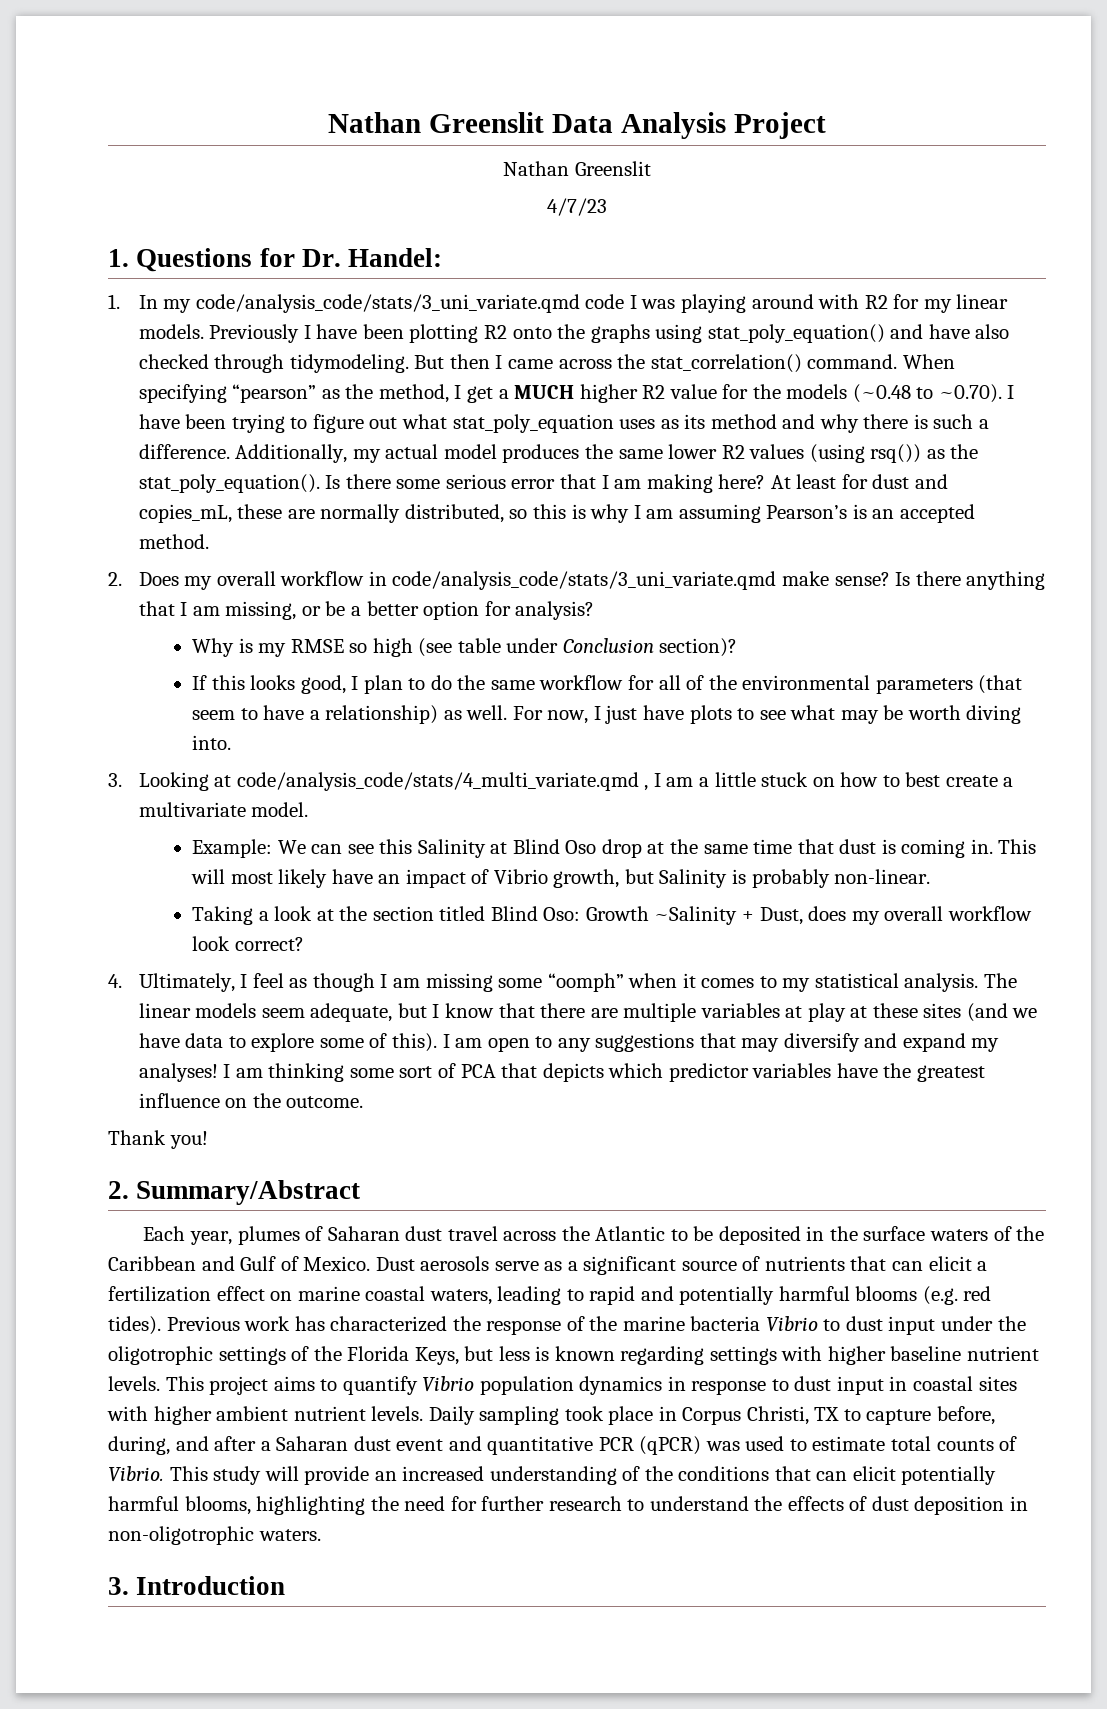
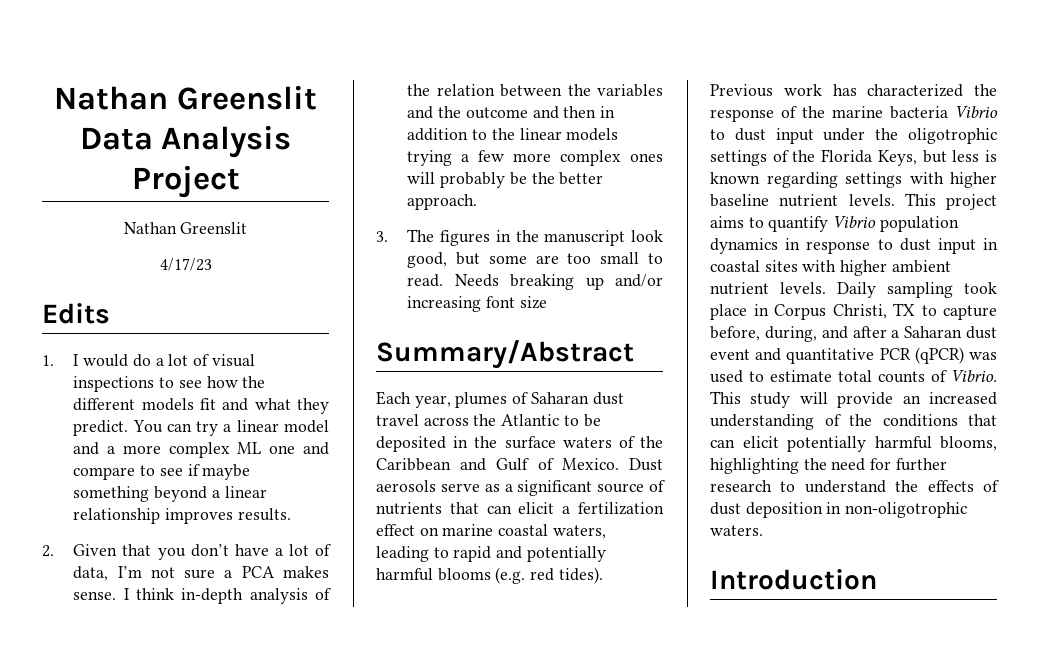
[547,198,607,216] [108,248,443,272] [108,294,1009,313] [138,324,1010,343] [138,354,955,373] [138,384,1015,403] [138,414,989,433] [138,444,979,463] [138,474,948,493] [138,504,975,523] [138,534,209,549] [108,571,1046,590] [138,601,595,620] [192,638,738,657] [192,675,1023,694] [192,705,1022,724] [192,735,232,750] [108,772,1014,791] [138,802,309,817] [192,839,1037,858] [191,869,931,888] [192,906,1032,925] [192,936,304,951] [108,973,1017,992] [138,1003,1038,1022] [138,1033,1000,1052] [138,1063,985,1082] [138,1093,364,1108] [108,1130,208,1149] [108,1181,129,1199] 4/7/23 // 1. Questions for Dr. Handel: // 1. In my code/analysis_code/stats/3_uni_variate.qmd code I was playing around with R2 for my linear models. Previously I have been plotting R2 onto the graphs using stat_poly_equation() and have also checked through tidymodeling. But then I came across the stat_correlation() command. When specifying “pearson” as the method, I get a MUCH higher R2 value for the models (~0.48 to ~0.70). I have been trying to figure out what stat_poly_equation uses as its method and why there is such a difference. Additionally, my actual model produces the same lower R2 values (using rsq()) as the stat_poly_equation(). Is there some serious error that I am making here? At least for dust and copies_mL, these are normally distributed, so this is why I am assuming Pearson’s is an accepted method. // 2. Does my overall workflow in code/analysis_code/stats/3_uni_variate.qmd make sense? Is there anything that I am missing, or be a better option for analysis? // Why is my RMSE so high (see table under Conclusion section)? // If this looks good, I plan to do the same workflow for all of the environmental parameters (that seem to have a relationship) as well. For now, I just have plots to see what may be worth diving into. // 3. Looking at code/analysis_code/stats/4_multi_variate.qmd , I am a little stuck on how to best create a multivariate model. // Example: We can see this Salinity at Blind Oso drop at the same time that dust is coming in. This will most likely have an impact of Vibrio growth, but Salinity is probably non-linear. // Taking a look at the section titled Blind Oso: Growth ~Salinity + Dust, does my overall workflow look correct? // 4. Ultimately, I feel as though I am missing some “oomph” when it comes to my statistical analysis. The linear models seem adequate, but I know that there are multiple variables at play at these sites (and we have data to explore some of this). I am open to any suggestions that may diversify and expand my analyses! I am thinking some sort of PCA that depicts which predictor variables have the greatest influence on the outcome. // Thank you! // 2. -> [159,258,212,271] [42,303,110,324] [42,354,255,367] [73,376,266,392] [73,398,329,414] [73,420,329,436] [73,442,330,458] [73,464,251,480] [73,486,267,502] [73,508,291,524] [42,544,331,560] [73,566,329,581] [73,588,331,604] [407,84,663,97] [407,106,615,119] [407,128,619,141] [407,150,663,166] [407,172,604,188] [407,194,478,210] [376,229,663,246] [407,252,663,268] [407,274,663,290] [407,296,547,312] 4/17/23 // Edits // 1. I would do a lot of visual inspections to see how the different models fit and what they predict. You can try a linear model and a more complex ML one and compare to see if maybe something beyond a linear relationship improves results. // 2. Given that you don’t have a lot of data, I’m not sure a PCA makes sense. I think in-depth analysis of the relation between the variables and the outcome and then in addition to the linear models trying a few more complex ones will probably be the better approach. // 3. The figures in the manuscript look good, but some are too small to read. Needs breaking up and/or increasing font size //
[108,1577,129,1595] 3. -> (763, 530) none

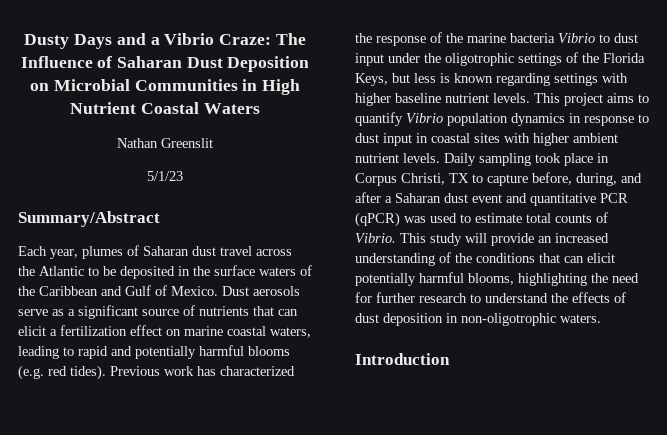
[54,85,317,110] [79,125,292,158] [131,165,240,198] [123,222,248,234] [159,258,212,271] [42,303,110,324] [42,354,255,367] [73,376,266,392] [73,398,329,414] [73,420,329,436] [73,442,330,458] [73,464,251,480] [73,486,267,502] [73,508,291,524] [42,544,331,560] [73,566,329,581] [73,588,331,604] [407,84,663,97] [407,106,615,119] [407,128,619,141] [407,150,663,166] [407,172,604,188] [407,194,478,210] [376,229,663,246] [407,252,663,268] [407,274,663,290] [407,296,547,312] Nathan Greenslit Data Analysis Project // Nathan Greenslit // 4/17/23 // Edits // 1. I would do a lot of visual inspections to see how the different models fit and what they predict. You can try a linear model and a more complex ML one and compare to see if maybe something beyond a linear relationship improves results. // 2. Given that you don’t have a lot of data, I’m not sure a PCA makes sense. I think in-depth analysis of the relation between the variables and the outcome and then in addition to the linear models trying a few more complex ones will probably be the better approach. // 3. The figures in the manuscript look good, but some are too small to read. Needs breaking up and/or increasing font size -> [24,33,306,49] [20,56,310,72] [30,79,300,95] [70,102,260,114] [117,138,213,148] [147,171,183,181] Dusty Days and a Vibrio Craze: The Influence of Saharan Dust Deposition on Microbial Communities in High Nutrient Coastal Waters // Nathan Greenslit // 5/1/23

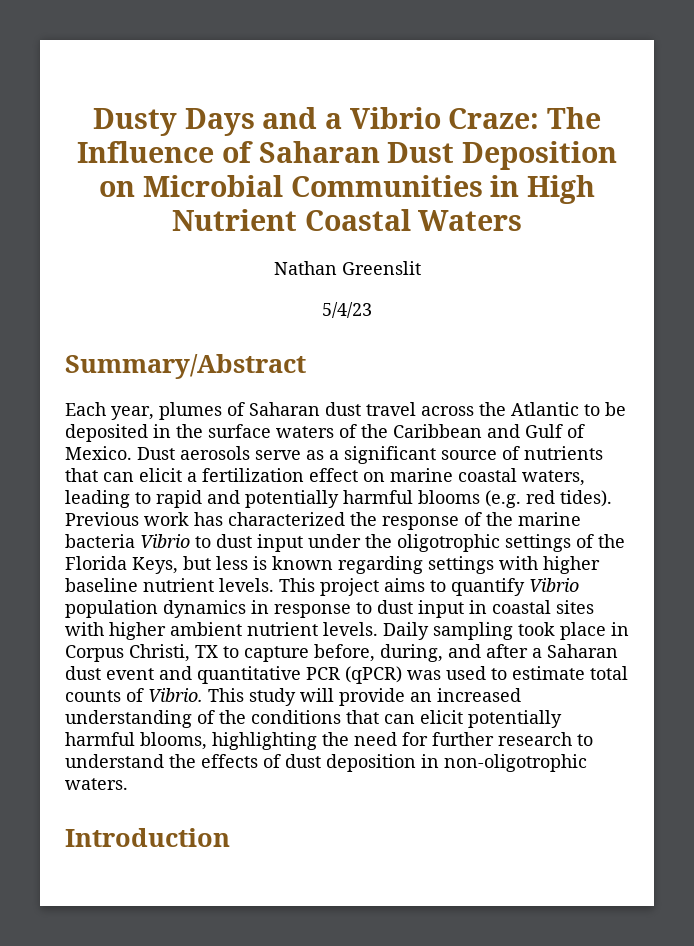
[147,171,183,181] 5/1/23 -> [322,302,372,318] 5/4/23

